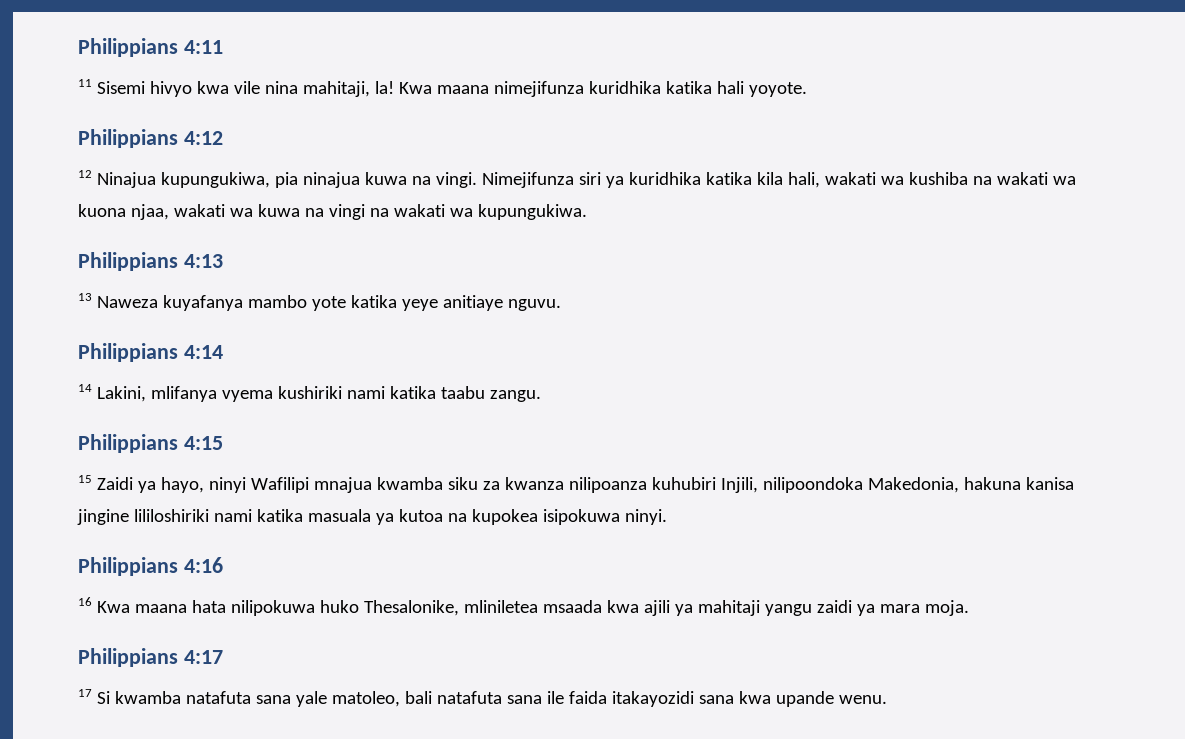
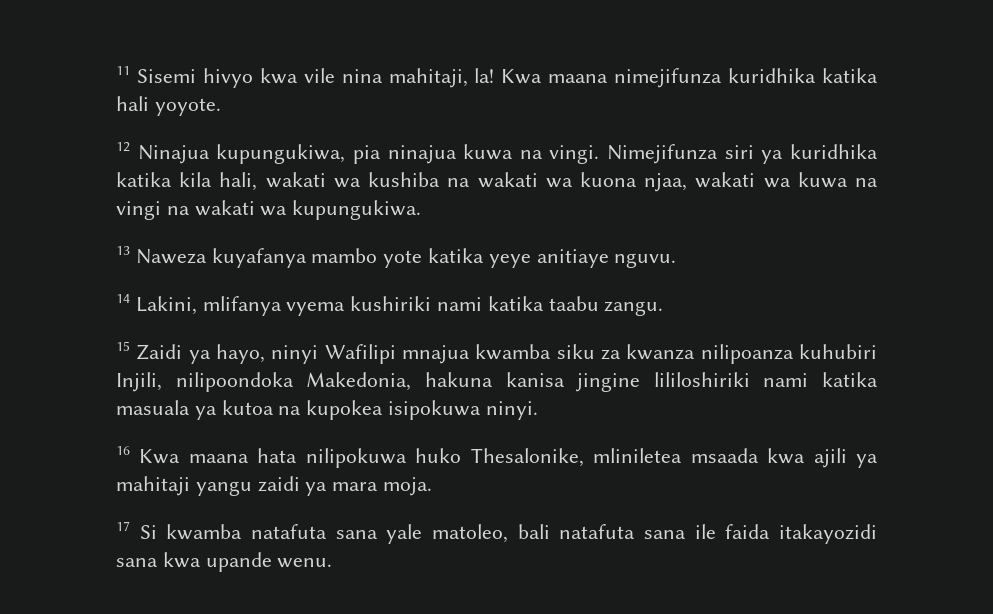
[78,38,223,57] Philippians 4:11 // -> (116, 70) none
[78,129,223,148] // Philippians 4:12 -> (221, 107) none
[78,252,223,271] // Philippians 4:13 -> (422, 210) none
[78,343,223,362] // Philippians 4:14 -> (677, 260) none
[78,434,223,453] // Philippians 4:15 -> (664, 308) none
[78,557,223,576] // Philippians 4:16 -> (538, 410) none
[78,648,223,667] // Philippians 4:17 -> (433, 486) none

